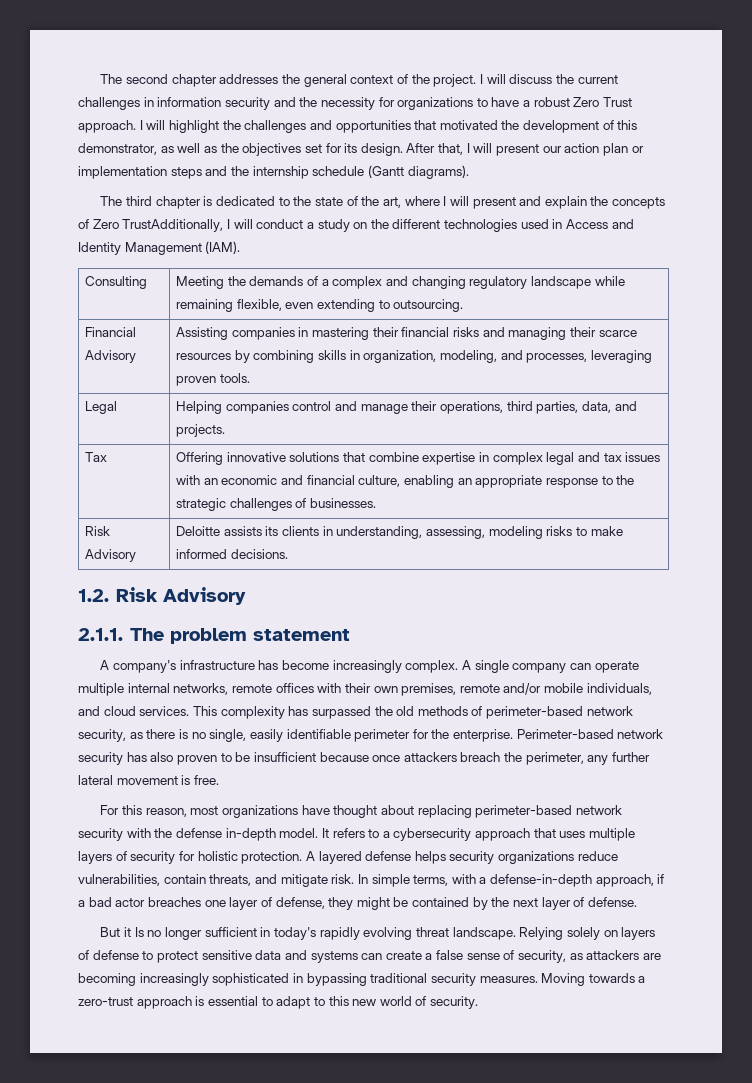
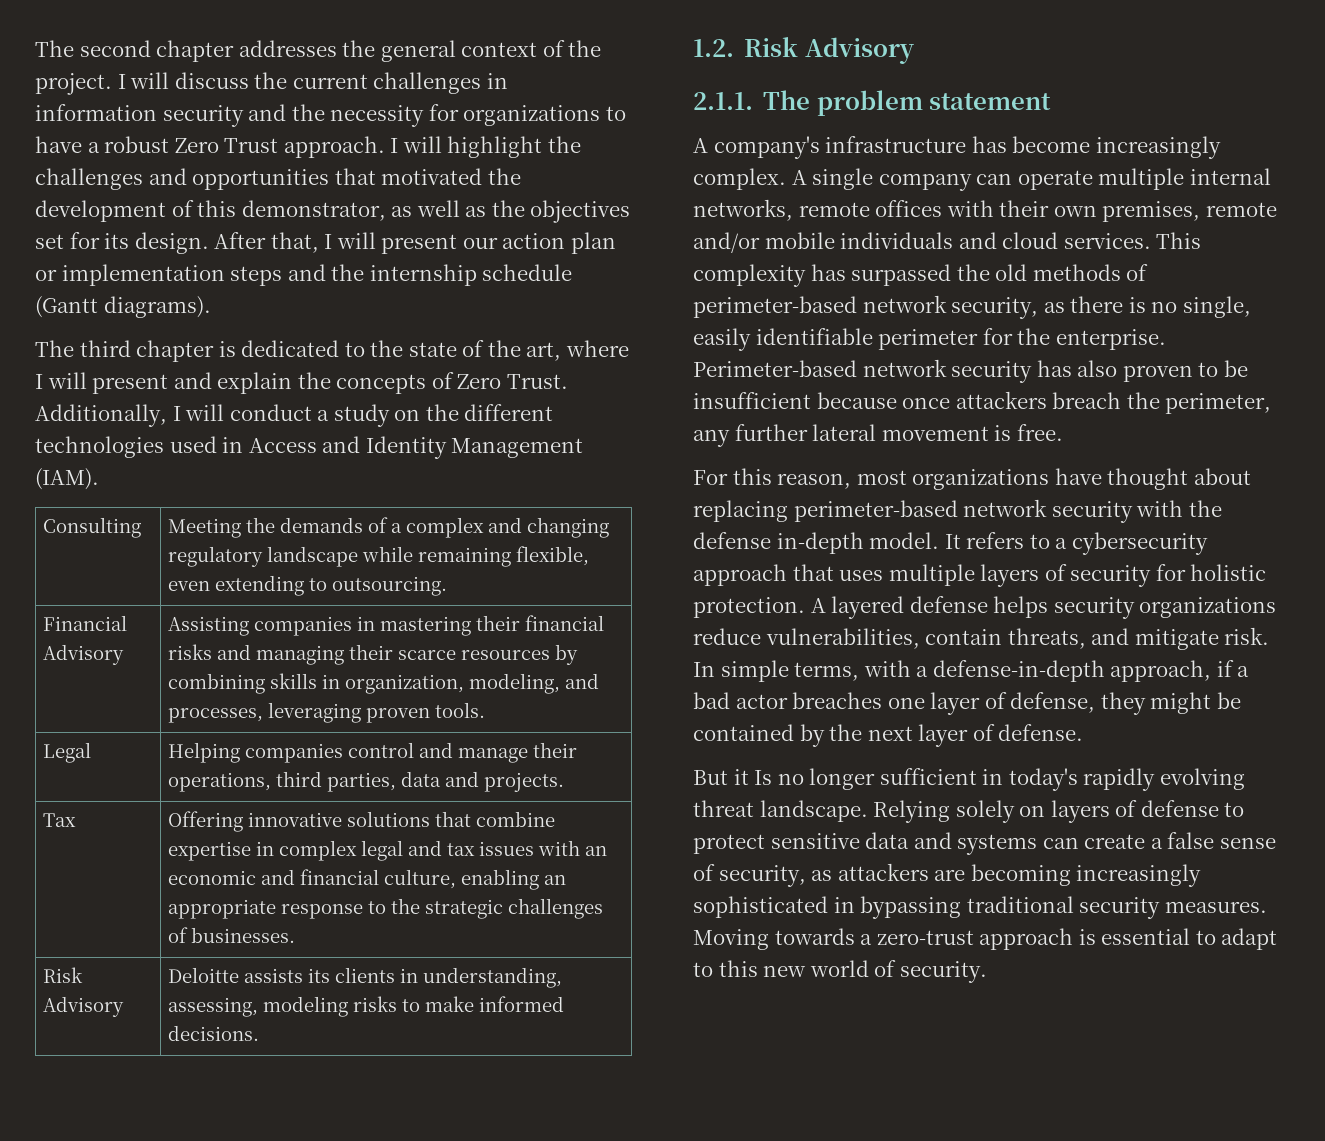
[122,219,224,232] TrustAdditionally, -> [506,374,568,389] [35,404,167,427] Trust. Additionally,
[581,401,611,413] data, -> [401,771,442,787] data
[586,683,652,695] individuals, -> [840,232,954,249] individuals

